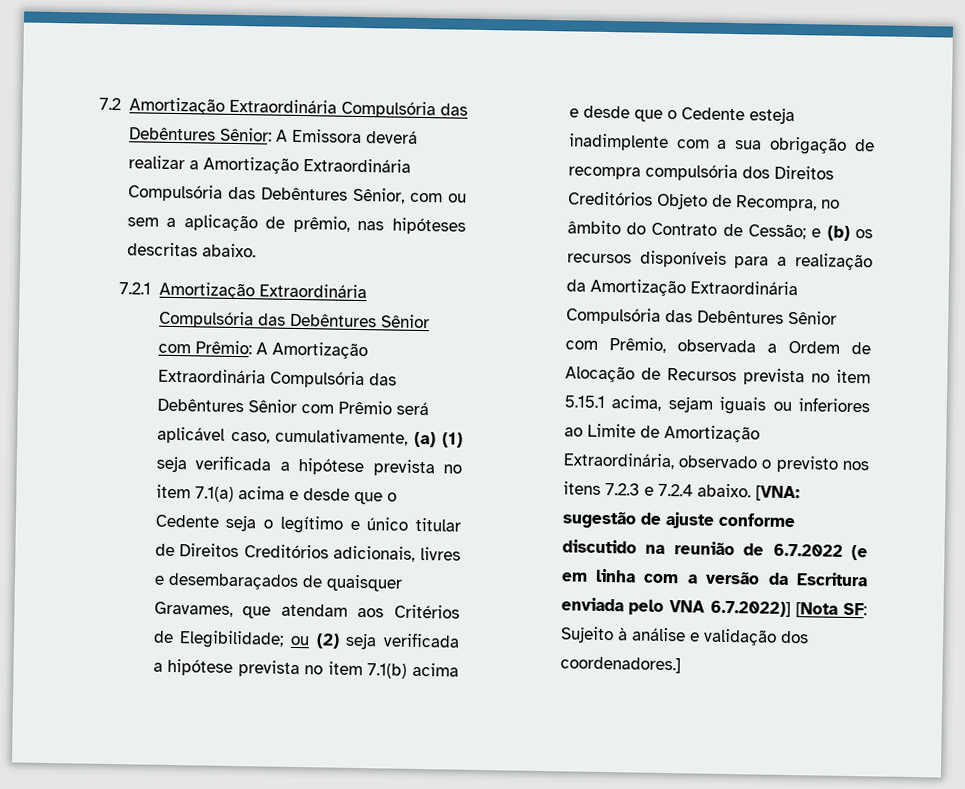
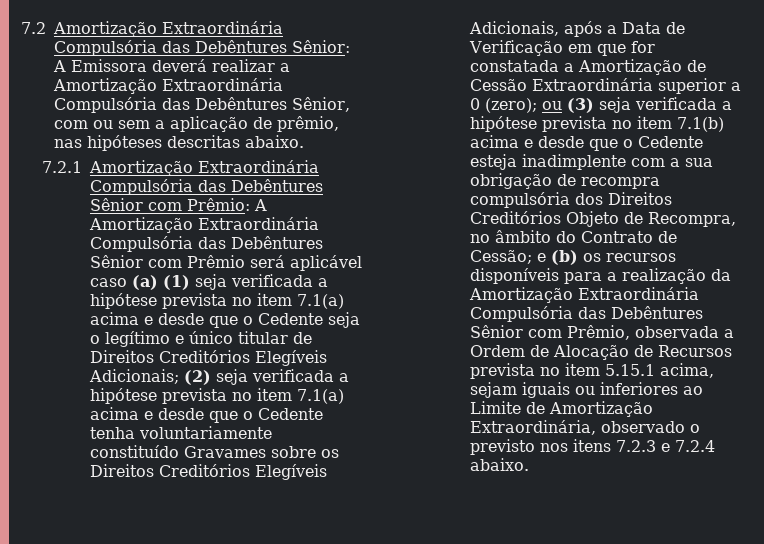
[230,428,409,446] caso, cumulativamente, -> [89,278,127,287] caso
[333,545,461,562] [153,572,403,592] [153,601,460,619] [152,630,340,649] adicionais, livres e desembaraçados de quaisquer Gravames, que atendam aos Critérios de Elegibilidade; ou (2) -> [254,350,327,366] [88,369,349,385] [89,388,344,404] [89,407,323,423] [89,426,272,439] [89,445,339,458] [89,464,327,480] [468,21,685,37] [468,40,655,56] [469,59,706,75] [469,78,741,94] [469,98,594,113] Elegíveis Adicionais; (2) seja verificada a hipótese prevista no item 7.1(a) acima e desde que o Cedente tenha voluntariamente constituído Gravames sobre os Direitos Creditórios Elegíveis Adicionais, após a Data de Verificação em que for constatada a Amortização de Cessão Extraordinária superior a 0 (zero); ou (3)
[754,485,800,502] [561,510,796,529] [561,539,868,561] [560,568,869,587] [560,597,867,618] [559,626,809,646] [559,656,681,674] [VNA: sugestão de ajuste conforme discutido na reunião de 6.7.2022 (e em linha com a versão da Escritura enviada pelo VNA 6.7.2022)] [Nota SF: Sujeito à análise e validação dos coordenadores.] -> (529, 464) none

